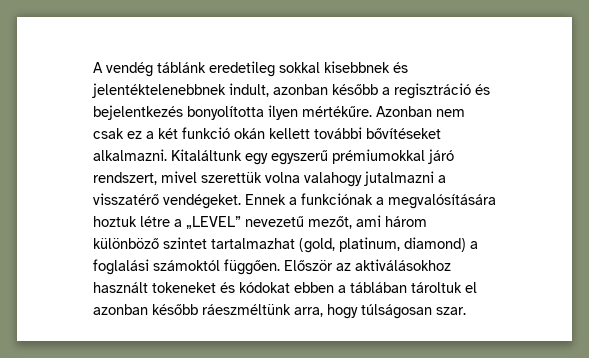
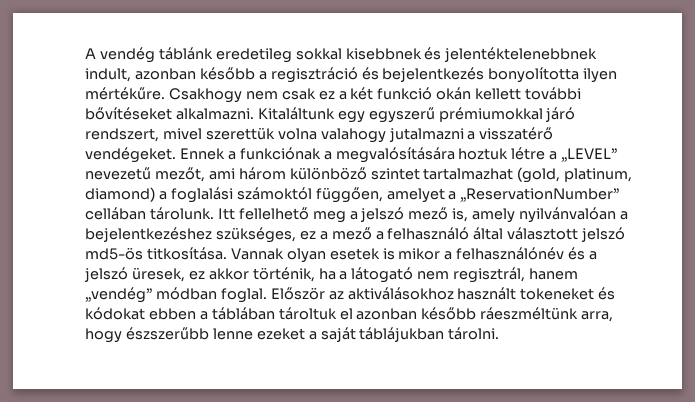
[376,106,432,117] Azonban -> [168,88,242,103] Csakhogy
[224,259,280,275] függően. -> [315,187,620,203] [85,207,629,223] [85,227,626,243] [85,247,598,263] [84,267,579,283] [85,287,267,303] függően, amelyet a „ReservationNumber” cellában tárolunk. Itt fellelhető meg a jelszó mező is, amely nyilvánvalóan a bejelentkezéshez szükséges, ez a mező a felhasználó által választott jelszó md5-ös titkosítása. Vannak olyan esetek is mikor a felhasználónév és a jelszó üresek, ez akkor történik, ha a látogató nem regisztrál, hanem „vendég” módban foglal.
[361,304,466,319] túlságosan szar. -> [125,327,500,342] észszerűbb lenne ezeket a saját táblájukban tárolni.

